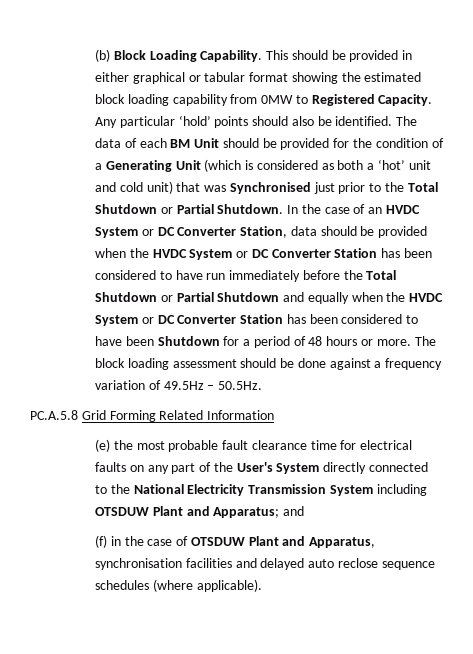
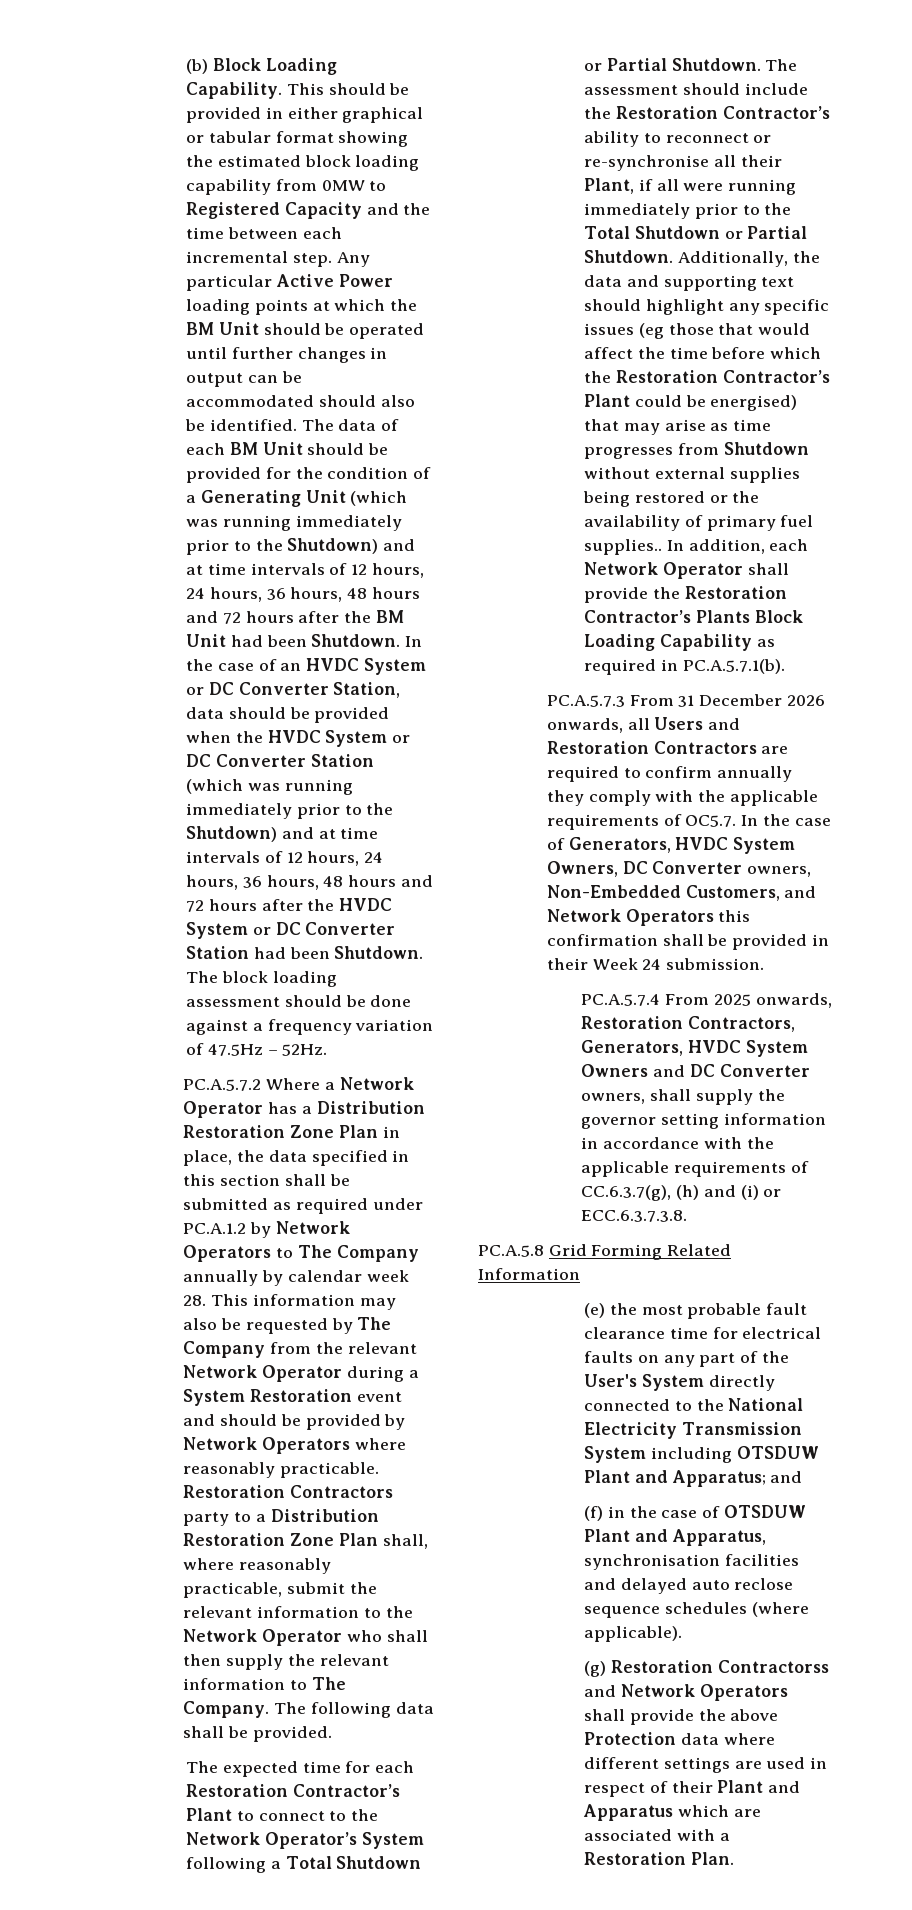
[378,94,433,106] [94,115,249,128] Capacity. Any particular ‘hold’ points -> [284,202,431,219] [186,227,342,239] [186,251,370,267] [186,274,393,291] [186,299,418,315] [186,322,425,339] [186,347,388,363] [186,371,302,387] [186,395,315,407] Capacity and the time between each incremental step. Any particular Active Power loading points at which the BM Unit should be operated until further changes in output can be accommodated
[245,159,431,170] [94,181,438,194] [94,204,214,214] is considered as both a ‘hot’ unit and cold unit) that was Synchronised just prior to the Total Shutdown or Partial -> [186,515,402,531] [186,538,416,555] [186,563,424,578] [186,587,420,602] [186,610,404,624] [186,634,307,647] was running immediately prior to the Shutdown) and at time intervals of 12 hours, 24 hours, 36 hours, 48 hours and 72 hours after the BM Unit had been
[381,248,432,258] [94,270,397,282] [94,292,444,304] [94,314,419,326] [94,336,411,348] has been considered to have run immediately before the Total Shutdown or Partial Shutdown and equally when the HVDC System or DC Converter Station has been considered to have been Shutdown for a period of 48 hours or more. -> [186,779,353,795] [186,803,394,819] [186,826,379,842] [186,851,384,866] [186,875,433,890] [186,898,393,912] [186,922,396,939] [186,946,424,959] (which was running immediately prior to the Shutdown) and at time intervals of 12 hours, 24 hours, 36 hours, 48 hours and 72 hours after the HVDC System or DC Converter Station had been Shutdown.
[163,381,263,390] 49.5Hz – 50.5Hz. -> [207,1044,328,1056] [183,1077,414,1091] [183,1101,425,1118] [183,1125,400,1138] [183,1150,410,1166] [183,1174,350,1186] [183,1198,423,1214] [183,1221,350,1238] [183,1245,419,1262] [183,1270,409,1286] [183,1294,396,1310] [183,1317,392,1334] [183,1341,417,1358] [183,1365,419,1382] [183,1389,402,1406] [183,1414,406,1430] [183,1437,406,1454] [183,1462,380,1478] [183,1485,394,1498] [183,1509,379,1526] [183,1533,428,1549] [183,1558,332,1574] [183,1582,377,1598] [183,1606,413,1618] [183,1629,428,1646] [183,1654,389,1670] [183,1677,346,1690] [183,1701,434,1718] [183,1726,332,1742] [186,1761,415,1777] [186,1784,400,1797] [186,1808,379,1821] [186,1832,424,1849] [186,1856,422,1873] [584,58,798,71] [584,83,808,95] [584,106,830,119] [584,131,772,147] [584,155,782,171] [584,178,797,195] [584,203,792,219] [584,226,808,239] [584,250,820,267] [584,275,795,291] [584,299,830,315] [584,323,811,339] [584,347,822,359] [584,370,830,383] [584,394,798,411] [584,419,772,435] [584,442,809,459] [584,467,800,483] [583,491,760,507] [584,515,814,531] [584,539,809,555] [584,562,789,579] [584,586,787,603] [584,610,803,623] [584,634,775,651] [584,659,785,675] [546,694,825,707] [546,717,741,733] [546,741,789,754] [546,766,793,782] [546,790,818,806] [546,814,831,830] [546,837,796,854] [546,861,812,877] [546,885,817,901] [546,909,751,926] [546,934,829,950] [546,958,765,970] [581,993,832,1008] [581,1016,796,1032] [581,1040,808,1057] [581,1064,810,1077] [581,1089,785,1105] [581,1113,826,1129] [581,1137,774,1149] [581,1161,809,1177] [581,1185,782,1201] [581,1210,688,1222] 47.5Hz – 52Hz. // PC.A.5.7.2 Where a Network Operator has a Distribution Restoration Zone Plan in place, the data specified in this section shall be submitted as required under PC.A.1.2 by Network Operators to The Company annually by calendar week 28. This information may also be requested by The Company from the relevant Network Operator during a System Restoration event and should be provided by Network Operators where reasonably practicable. Restoration Contractors party to a Distribution Restoration Zone Plan shall, where reasonably practicable, submit the relevant information to the Network Operator who shall then supply the relevant information to The Company. The following data shall be provided. // The expected time for each Restoration Contractor’s Plant to connect to the Network Operator’s System following a Total Shutdown or Partial Shutdown. The assessment should include the Restoration Contractor’s ability to reconnect or re-synchronise all their Plant, if all were running immediately prior to the Total Shutdown or Partial Shutdown. Additionally, the data and supporting text should highlight any specific issues (eg those that would affect the time before which the Restoration Contractor’s Plant could be energised) that may arise as time progresses from Shutdown without external supplies being restored or the availability of primary fuel supplies.. In addition, each Network Operator shall provide the Restoration Contractor’s Plants Block Loading Capability as required in PC.A.5.7.1(b). // PC.A.5.7.3 From 31 December 2026 onwards, all Users and Restoration Contractors are required to confirm annually they comply with the applicable requirements of OC5.7. In the case of Generators, HVDC System Owners, DC Converter owners, Non-Embedded Customers, and Network Operators this confirmation shall be provided in their Week 24 submission. // PC.A.5.7.4 From 2025 onwards, Restoration Contractors, Generators, HVDC System Owners and DC Converter owners, shall supply the governor setting information in accordance with the applicable requirements of CC.6.3.7(g), (h) and (i) or ECC.6.3.7.3.8.
(262, 585) none -> [584,1660,829,1677] [584,1684,788,1701] [584,1709,779,1725] [584,1732,775,1745] [584,1757,828,1773] [584,1780,801,1797] [583,1804,761,1821] [584,1829,730,1841] [584,1852,734,1865] // (g) Restoration Contractorss and Network Operators shall provide the above Protection data where different settings are used in respect of their Plant and Apparatus which are associated with a Restoration Plan.

